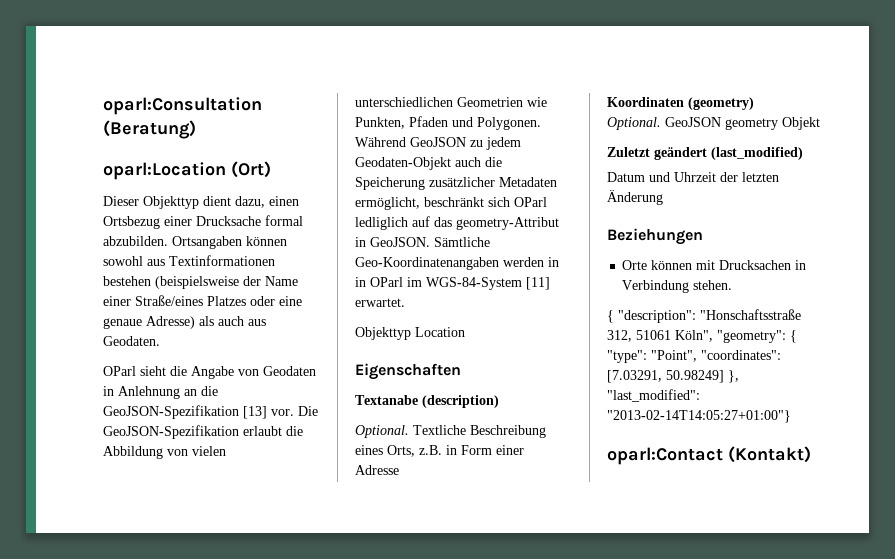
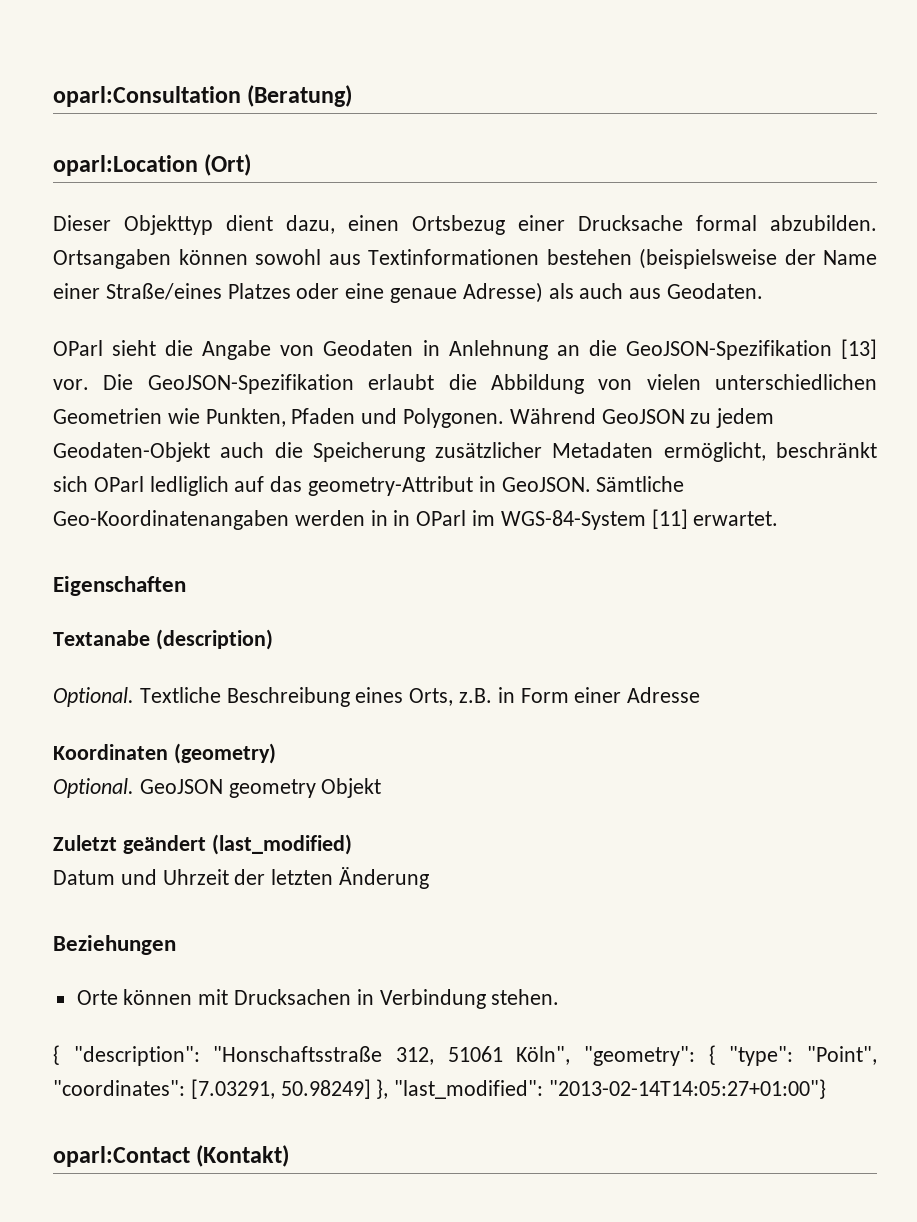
[355,327,465,340] // Objekttyp Location -> (779, 518) none

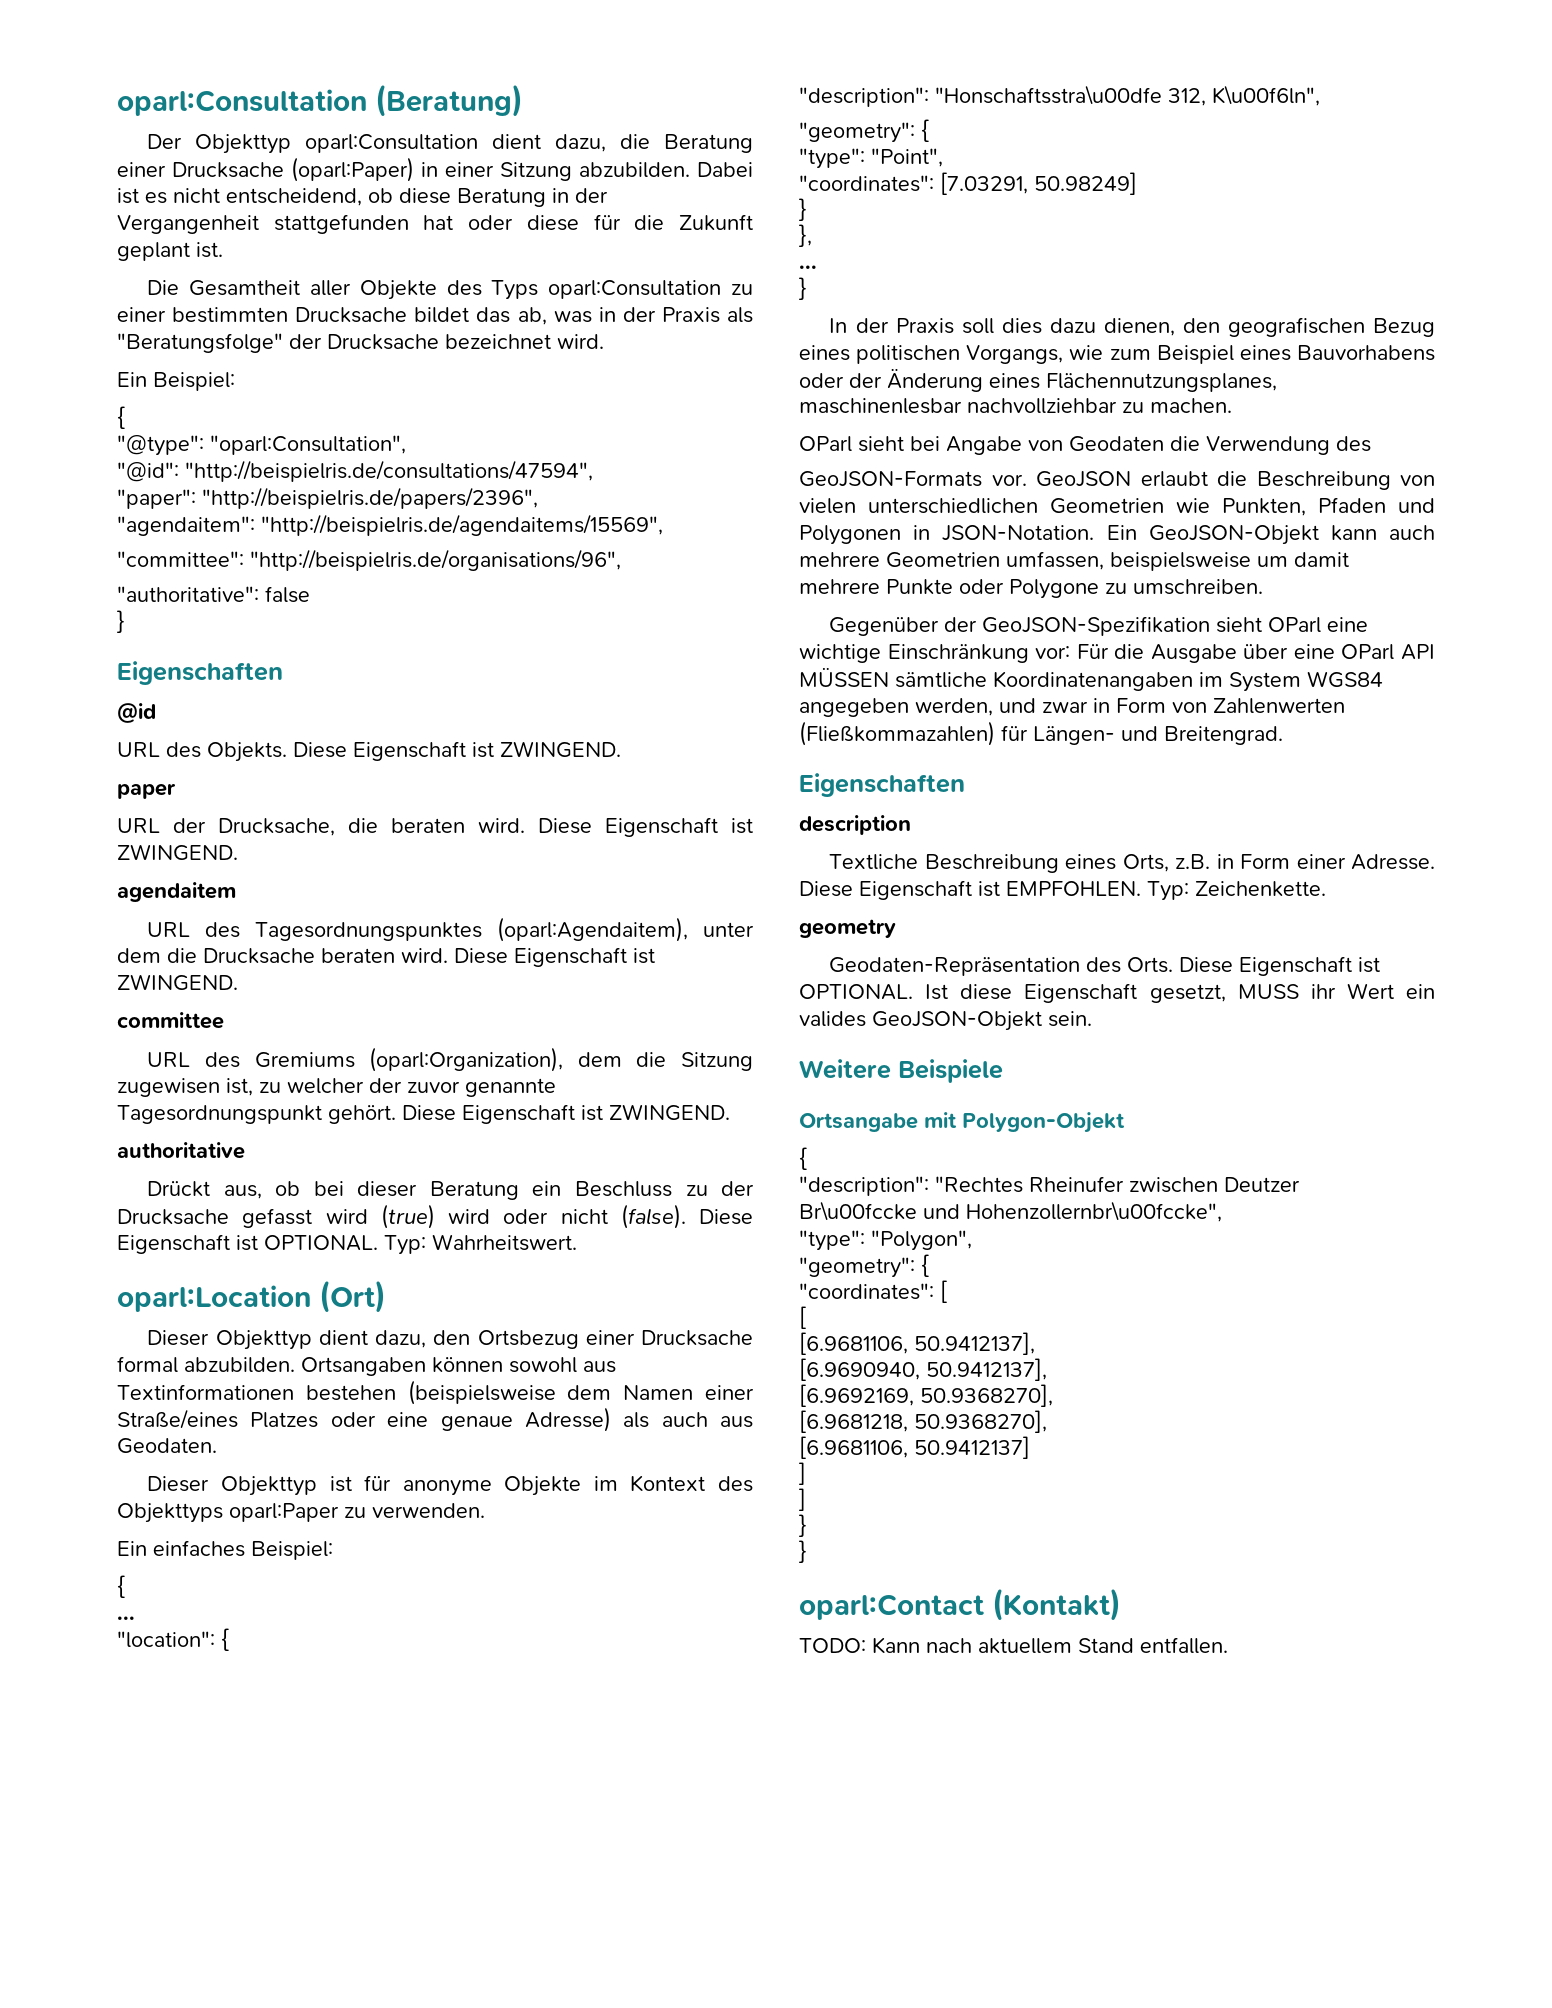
(353, 96) none -> [147,134,754,154] [117,157,753,182] [117,188,608,207] [117,214,753,234] [117,242,223,261] [147,280,753,300] [117,307,754,325] [117,333,604,353] [117,372,235,391] [117,406,125,429] [117,435,406,456] [117,460,593,482] [117,487,538,509] [117,514,663,536] [117,549,621,571] [117,586,310,603] [117,610,125,633] [117,661,283,685] [117,703,156,723] [117,741,621,762] [117,783,176,799] [117,817,753,837] [117,844,238,861] [117,882,236,902] [147,917,754,942] [117,947,655,967] [117,974,238,991] [117,1012,224,1029] [147,1047,753,1072] [117,1078,556,1097] [117,1104,730,1124] [117,1142,245,1159] [147,1181,754,1200] [117,1204,753,1229] [117,1234,577,1255] // Der Objekttyp oparl:Consultation dient dazu, die Beratung einer Drucksache (oparl:Paper) in einer Sitzung abzubilden. Dabei ist es nicht entscheidend, ob diese Beratung in der Vergangenheit stattgefunden hat oder diese für die Zukunft geplant ist. // Die Gesamtheit aller Objekte des Typs oparl:Consultation zu einer bestimmten Drucksache bildet das ab, was in der Praxis als "Beratungsfolge" der Drucksache bezeichnet wird. // Ein Beispiel: // { // "@type": "oparl:Consultation", // "@id": "http://beispielris.de/consultations/47594", // "paper": "http://beispielris.de/papers/2396", // "agendaitem": "http://beispielris.de/agendaitems/15569", // "committee": "http://beispielris.de/organisations/96", // "authoritative": false // } // Eigenschaften // @id // URL des Objekts. Diese Eigenschaft ist ZWINGEND. // paper // URL der Drucksache, die beraten wird. Diese Eigenschaft ist ZWINGEND. // agendaitem // URL des Tagesordnungspunktes (oparl:Agendaitem), unter dem die Drucksache beraten wird. Diese Eigenschaft ist ZWINGEND. // committee // URL des Gremiums (oparl:Organization), dem die Sitzung zugewisen ist, zu welcher der zuvor genannte Tagesordnungspunkt gehört. Diese Eigenschaft ist ZWINGEND. // authoritative // Drückt aus, ob bei dieser Beratung ein Beschluss zu der Drucksache gefasst wird (true) wird oder nicht (false). Diese Eigenschaft ist OPTIONAL. Typ: Wahrheitswert.
[348,215,399,231] einen -> [433,1330,471,1345] den
[784,249,877,265] der Name -> [567,1385,694,1400] dem Namen
(764, 291) none -> [147,1475,754,1496] [117,1503,485,1523] [117,1540,333,1560] [117,1575,125,1598] [117,1616,135,1620] [117,1628,229,1651] [799,85,1320,107] [799,119,929,143] [799,148,943,169] [799,172,1137,195] [799,198,807,221] [799,224,812,247] [799,265,817,269] [799,277,807,300] [829,317,1435,337] [799,345,1435,364] [799,368,1277,392] [799,398,1232,414] // Dieser Objekttyp ist für anonyme Objekte im Kontext des Objekttyps oparl:Paper zu verwenden. // Ein einfaches Beispiel: // { // ... // "location": { // "description": "Honschaftsstra\u00dfe 312, K\u00f6ln", // "geometry": { // "type": "Point", // "coordinates": [7.03291, 50.98249] // } // }, // ... // } // In der Praxis soll dies dazu dienen, den geografischen Bezug eines politischen Vorgangs, wie zum Beispiel eines Bauvorhabens oder der Änderung eines Flächennutzungsplanes, maschinenlesbar nachvollziehbar zu machen.
[165,340,194,356] die -> [910,436,940,451] bei
[422,339,877,360] [53,374,354,394] in Anlehnung an die GeoJSON-Spezifikation [13] vor. Die GeoJSON-Spezifikation -> [1170,436,1371,455] [799,471,1131,487] die Verwendung des // GeoJSON-Formats vor. GeoJSON
[490,374,584,394] Abbildung -> [1256,471,1391,490] Beschreibung
[403,408,775,428] [53,442,877,462] [53,476,685,496] [53,509,779,530] [53,576,186,596] [53,629,273,650] [53,687,134,707] Polygonen. Während GeoJSON zu jedem Geodaten-Objekt auch die Speicherung zusätzlicher Metadaten ermöglicht, beschränkt sich OParl ledliglich auf das geometry-Attribut in GeoJSON. Sämtliche Geo-Koordinatenangaben werden in in OParl im WGS-84-System [11] erwartet. // Eigenschaften // Textanabe (description) // Optional. -> [799,525,1435,545] [799,551,1349,571] [799,579,1263,599] [829,616,1369,636] [799,644,1435,663] [799,667,1383,692] [799,698,1345,717] [799,721,1283,746] [799,773,965,797] [799,815,911,835] Polygonen in JSON-Notation. Ein GeoJSON-Objekt kann auch mehrere Geometrien umfassen, beispielsweise um damit mehrere Punkte oder Polygone zu umschreiben. // Gegenüber der GeoJSON-Spezifikation sieht OParl eine wichtige Einschränkung vor: Für die Ausgabe über eine OParl API MÜSSEN sämtliche Koordinatenangaben im System WGS84 angegeben werden, und zwar in Form von Zahlenwerten (Fließkommazahlen) für Längen- und Breitengrad. // Eigenschaften // description //
[627,687,701,703] [53,743,276,764] [53,778,382,798] [53,834,352,855] [53,867,430,889] [53,935,176,955] [76,989,560,1009] [53,1045,877,1066] [53,1079,827,1099] [53,1145,290,1167] Adresse // Koordinaten (geometry) // Optional. GeoJSON geometry Objekt // Zuletzt geändert (last_modified) // Datum und Uhrzeit der letzten Änderung // Beziehungen // Orte können mit Drucksachen in Verbindung stehen. // { "description": "Honschaftsstraße 312, 51061 Köln", "geometry": { "type": "Point", "coordinates": [7.03291, 50.98249] }, "last_modified": "2013-02-14T14:05:27+01:00"} // oparl:Contact (Kontakt) -> [1351,854,1435,870] [799,880,1326,901] [799,919,896,938] [829,956,1381,976] [799,983,1435,1003] [799,1011,1092,1031] [799,1059,1003,1083] [799,1112,1125,1133] [799,1147,807,1170] [799,1176,1300,1196] [799,1201,1222,1222] [799,1230,972,1251] [799,1254,929,1278] [799,1280,947,1303] [799,1306,806,1329] [799,1332,1035,1355] [799,1358,1047,1381] [799,1384,1053,1407] [799,1410,1047,1433] [799,1436,1030,1459] [799,1462,806,1485] [799,1488,806,1511] [799,1514,807,1537] [799,1540,807,1563] [799,1588,1121,1621] [799,1637,1228,1654] Adresse. Diese Eigenschaft ist EMPFOHLEN. Typ: Zeichenkette. // geometry // Geodaten-Repräsentation des Orts. Diese Eigenschaft ist OPTIONAL. Ist diese Eigenschaft gesetzt, MUSS ihr Wert ein valides GeoJSON-Objekt sein. // Weitere Beispiele // Ortsangabe mit Polygon-Objekt // { // "description": "Rechtes Rheinufer zwischen Deutzer // Br\u00fccke und Hohenzollernbr\u00fccke", // "type": "Polygon", // "geometry": { // "coordinates": [ // [ // [6.9681106, 50.9412137], // [6.9690940, 50.9412137], // [6.9692169, 50.9368270], // [6.9681218, 50.9368270], // [6.9681106, 50.9412137] // ] // ] // } // } // oparl:Contact (Kontakt) // TODO: Kann nach aktuellem Stand entfallen.

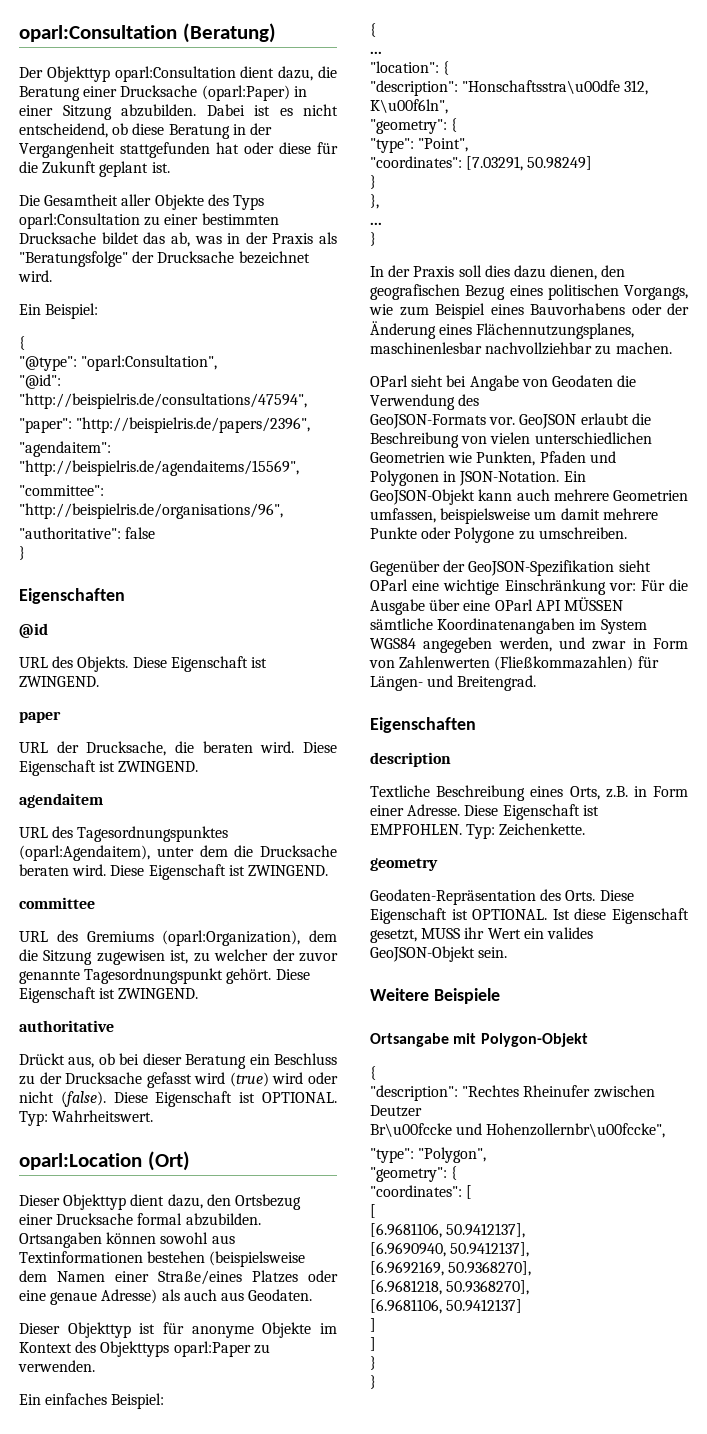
[799,1588,1121,1621] [799,1637,1228,1654] // oparl:Contact (Kontakt) // TODO: Kann nach aktuellem Stand entfallen. -> (376, 1382) none

